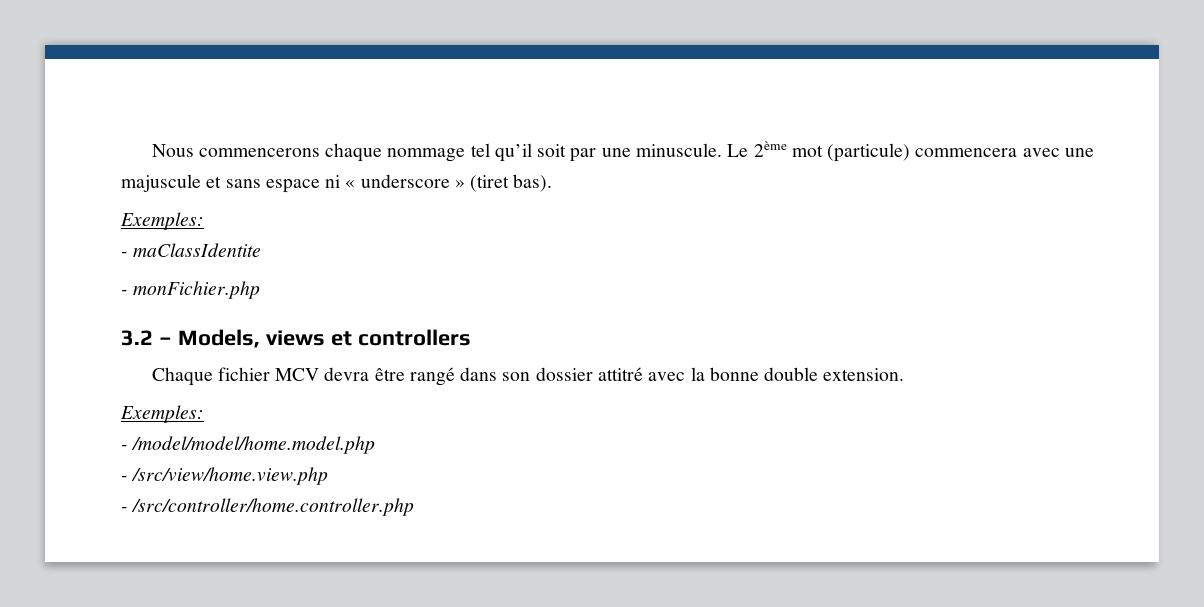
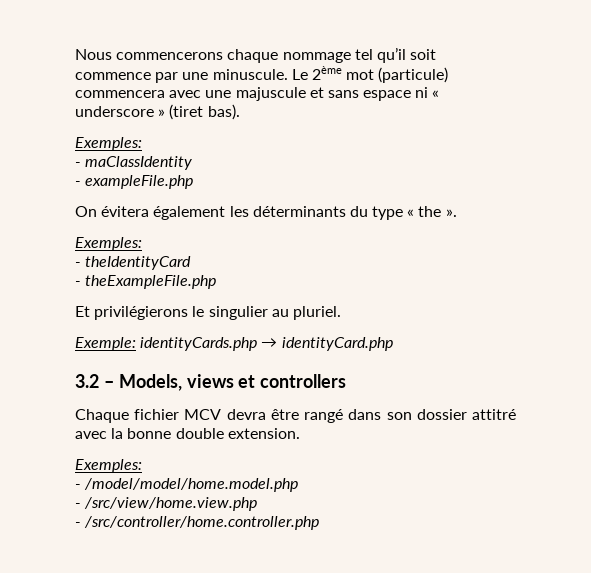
(567, 150) none -> [75,72,151,80] commence
[133,243,262,257] [121,281,261,299] maClassIdentite // - monFichier.php -> [85,156,193,170] [75,175,194,189] [75,206,457,220] [75,237,142,251] [75,256,192,270] [75,275,217,289] [75,306,341,320] [75,337,393,351] maClassIdentity // - exampleFile.php // On évitera également les déterminants du type « the ». // Exemples: // - theIdentityCard // - theExampleFile.php // Et privilégierons le singulier au pluriel. // Exemple: identityCards.php → identityCard.php

